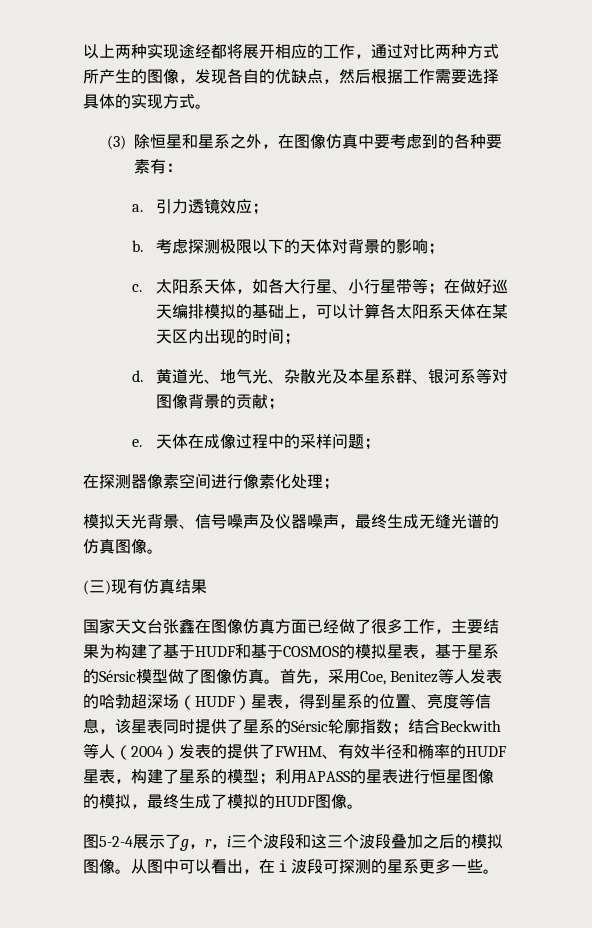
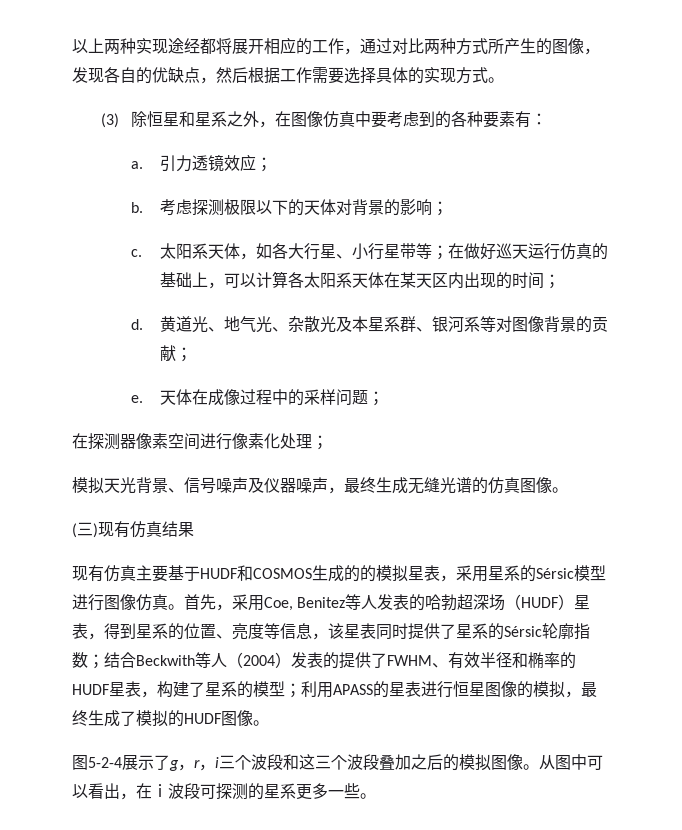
[172,304,237,319] 编排模拟 -> [527,243,592,260] 运行仿真
[83,618,499,634] [83,644,339,659] 国家天文台张鑫在图像仿真方面已经做了很多工作，主要结果为构建了基于HUDF和基于COSMOS -> [72,565,360,582] 现有仿真主要基于HUDF和COSMOS生成的
[435,644,467,659] 基于 -> [456,565,488,582] 采用
[168,669,200,684] 做了 -> [72,594,104,611] 进行

